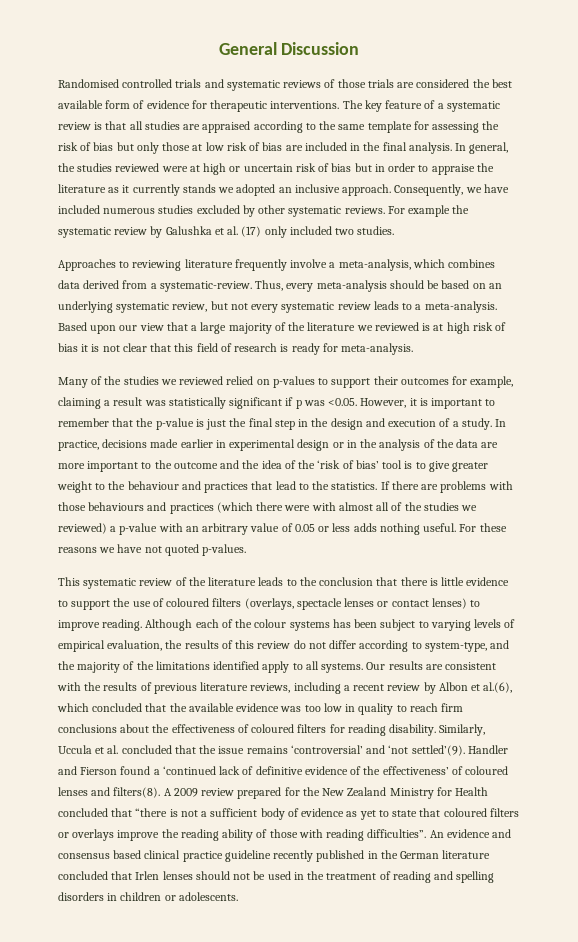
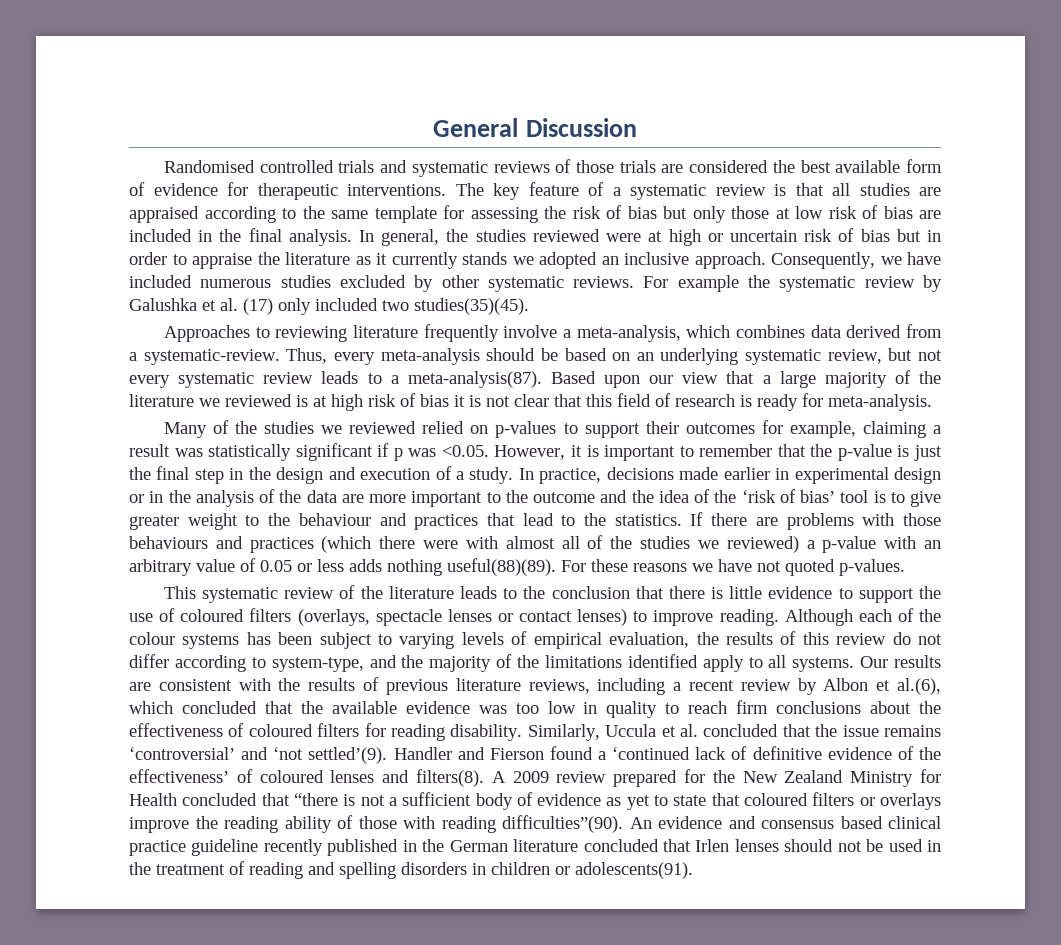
[357,226,395,235] studies. -> [414,298,529,315] studies(35)(45).
[424,301,497,313] meta-analysis. -> [407,371,542,388] meta-analysis(87).
[423,523,457,532] useful. -> [447,558,556,576] useful(88)(89).
[367,829,427,838] difficulties”. -> [502,815,623,833] difficulties”(90).
[178,892,238,901] adolescents. -> [575,862,693,879] adolescents(91).

